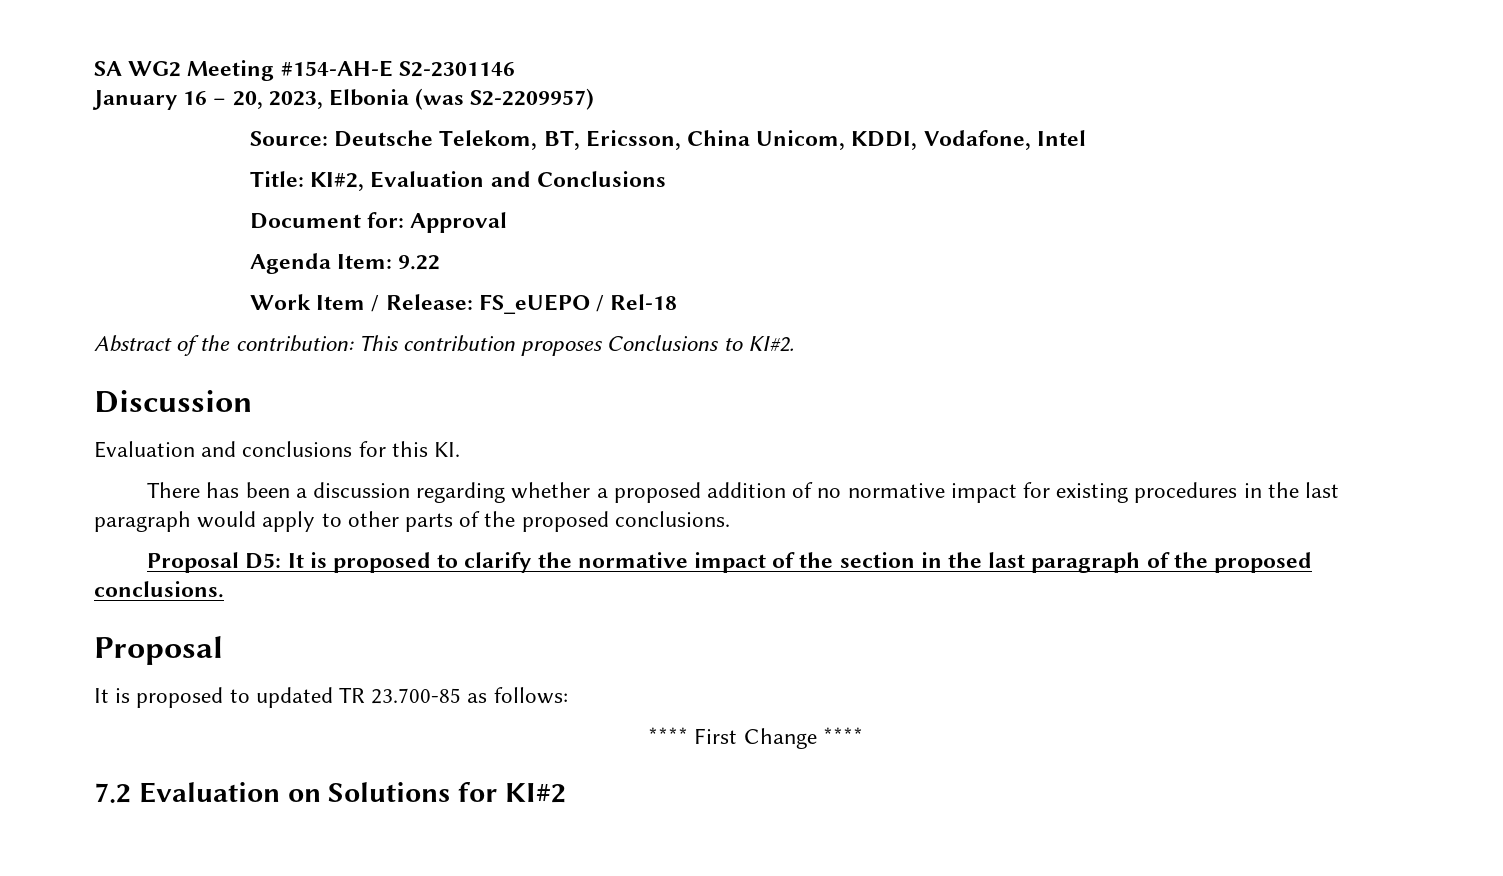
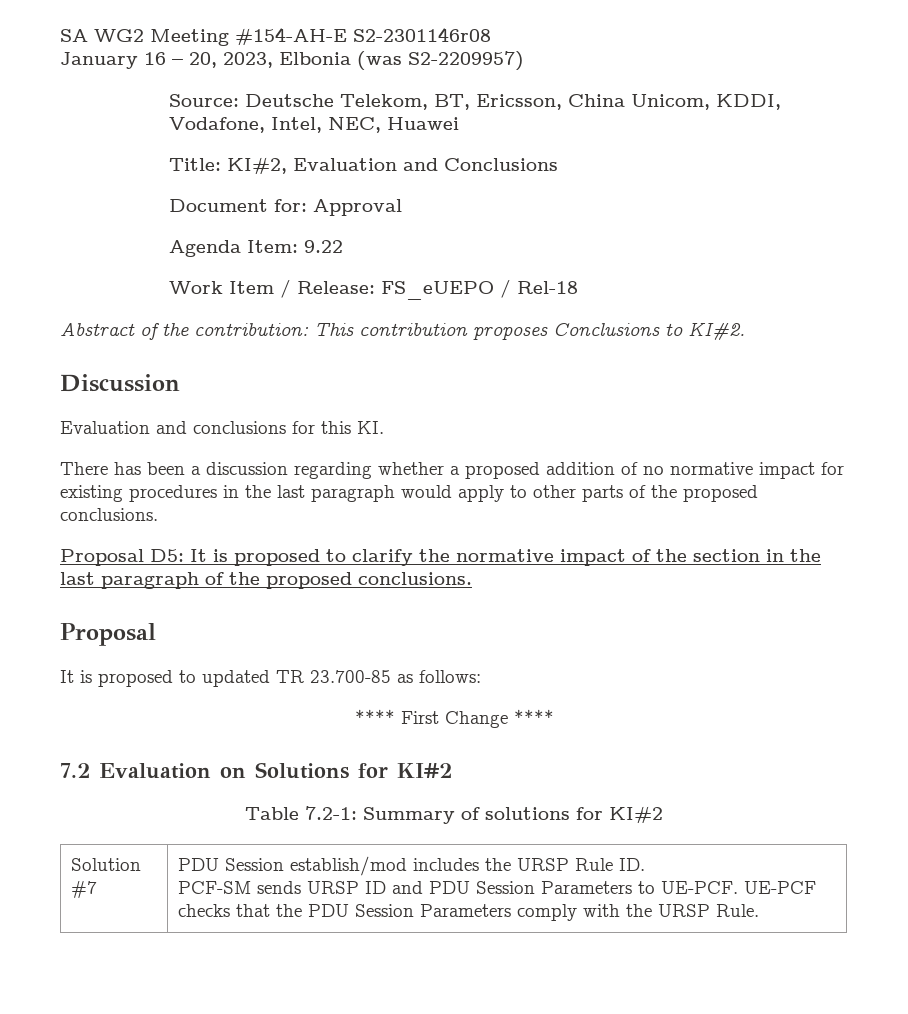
[398,61,515,77] S2-2301146 -> [353,27,491,42] S2-2301146r08
[1036,130,1086,146] Intel -> [270,117,459,133] Intel, NEC, Huawei
(567, 793) none -> [245,806,663,824] [70,858,141,871] [70,881,97,898] [177,856,645,876] [177,881,816,894] [177,904,759,921] // Table 7.2-1: Summary of solutions for KI#2 // Solution #7 | PDU Session establish/mod includes the URSP Rule ID. // PCF-SM sends URSP ID and PDU Session Parameters to UE-PCF. UE-PCF checks that the PDU Session Parameters comply with the URSP Rule.

